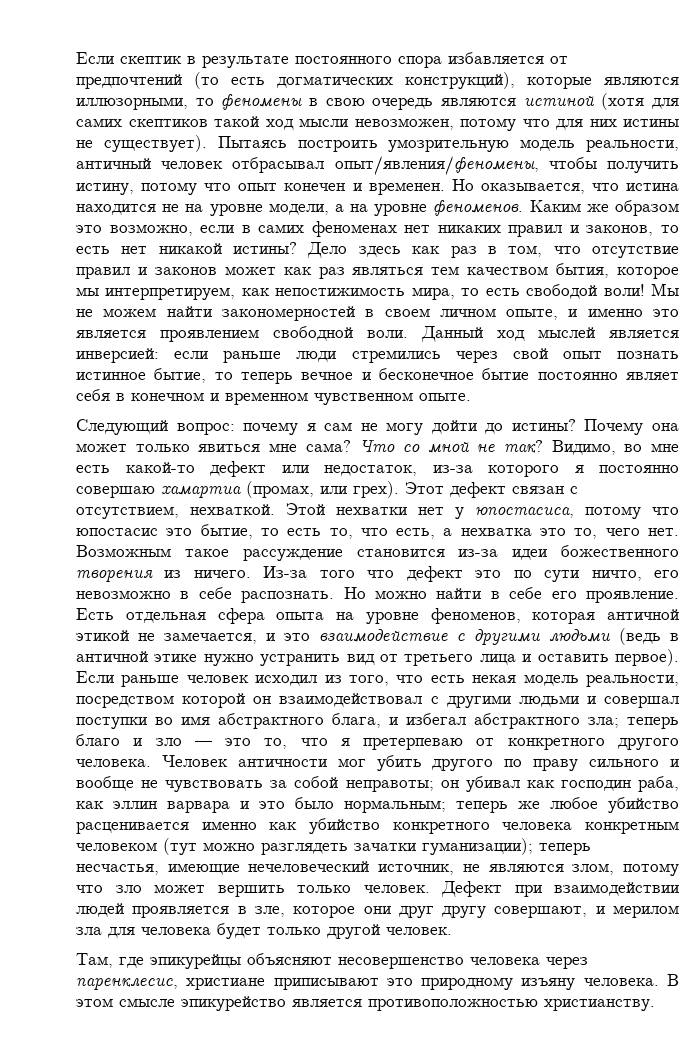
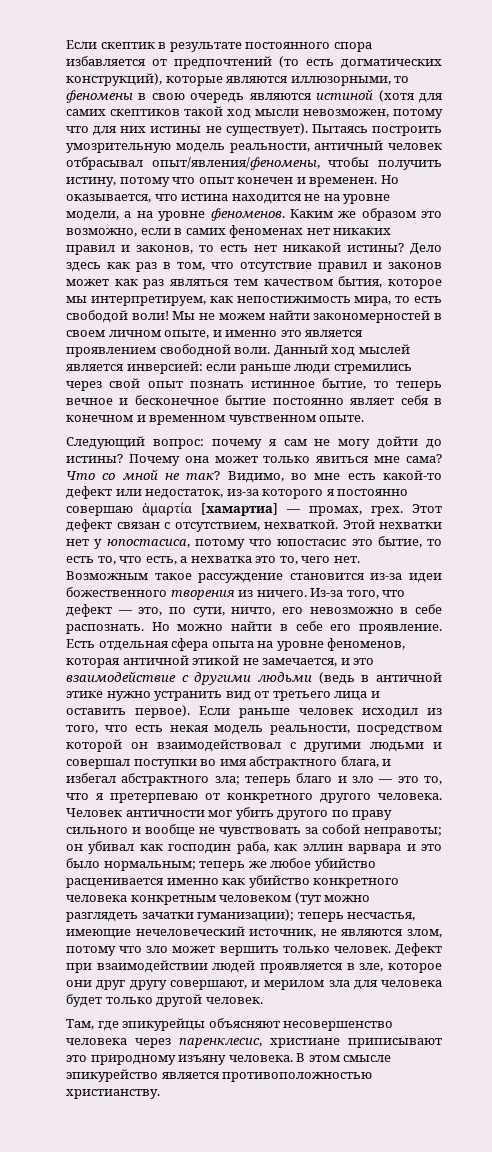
[161,481,399,499] хамартиа (промах, или грех). -> [142,502,403,516] ἁμαρτία [хамартиа] — промах, грех.
[319,570,355,578] того -> [346,590,379,599] того,
[475,570,580,582] это по сути -> [117,607,225,617] — это, по сути,

